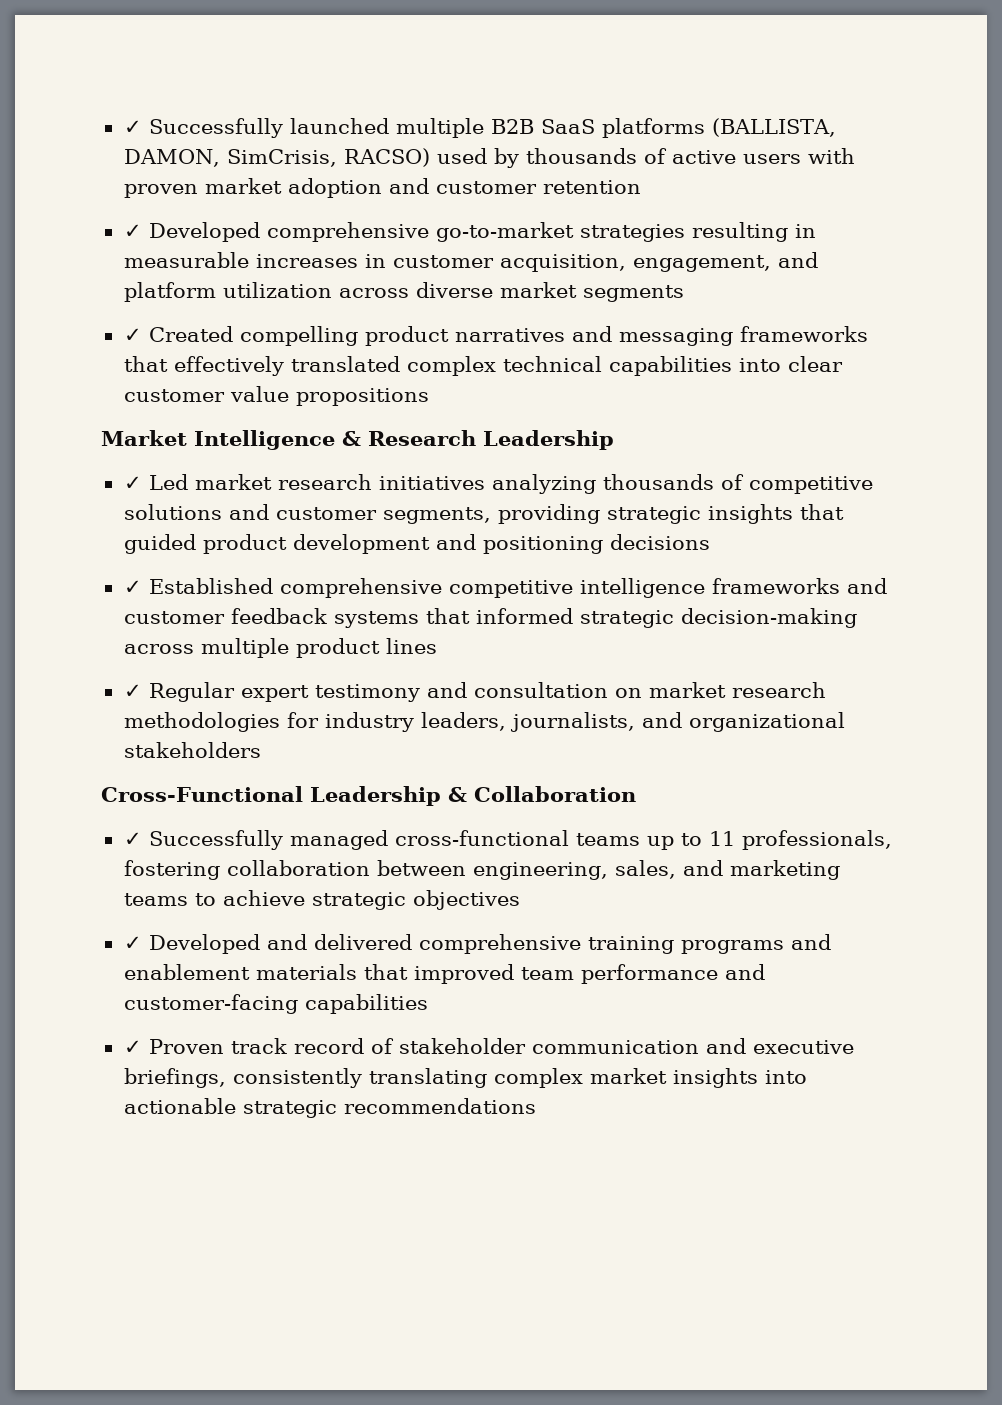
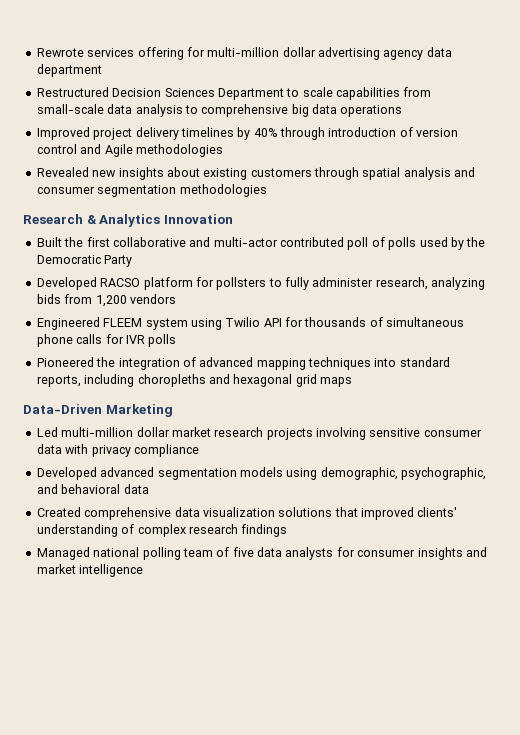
[123,118,836,138] [123,148,855,168] [123,178,641,198] [123,222,816,242] [123,252,818,272] [123,282,684,302] [123,326,868,346] [123,356,843,376] [123,386,429,406] [101,430,614,450] [123,474,873,494] [123,504,844,524] [123,534,710,554] [123,578,887,598] [123,608,857,628] [123,638,437,658] [123,682,826,702] [123,712,845,732] [123,742,261,758] [101,786,636,806] [123,830,892,850] [123,860,840,880] [123,890,520,910] [123,934,831,954] [123,964,765,984] [123,994,428,1014] [123,1038,854,1054] [123,1068,807,1088] [123,1098,536,1118] ✓ Successfully launched multiple B2B SaaS platforms (BALLISTA, DAMON, SimCrisis, RACSO) used by thousands of active users with proven market adoption and customer retention // ✓ Developed comprehensive go-to-market strategies resulting in measurable increases in customer acquisition, engagement, and platform utilization across diverse market segments // ✓ Created compelling product narratives and messaging frameworks that effectively translated complex technical capabilities into clear customer value propositions // Market Intelligence & Research Leadership // ✓ Led market research initiatives analyzing thousands of competitive solutions and customer segments, providing strategic insights that guided product development and positioning decisions // ✓ Established comprehensive competitive intelligence frameworks and customer feedback systems that informed strategic decision-making across multiple product lines // ✓ Regular expert testimony and consultation on market research methodologies for industry leaders, journalists, and organizational stakeholders // Cross-Functional Leadership & Collaboration // ✓ Successfully managed cross-functional teams up to 11 professionals, fostering collaboration between engineering, sales, and marketing teams to achieve strategic objectives // ✓ Developed and delivered comprehensive training programs and enablement materials that improved team performance and customer-facing capabilities // ✓ Proven track record of stakeholder communication and executive briefings, consistently translating complex market insights into actionable strategic recommendations -> [36,47,452,60] [36,64,102,77] [36,87,432,100] [36,104,403,117] [36,127,459,140] [36,144,223,157] [36,167,476,180] [36,184,267,197] [23,214,233,227] [36,237,486,250] [36,255,133,267] [36,277,486,290] [36,294,176,307] [36,317,465,330] [36,334,177,347] [36,357,450,370] [36,374,352,387] [23,404,173,417] [36,427,482,440] [36,444,199,457] [36,467,486,480] [36,484,149,494] [36,507,458,520] [36,524,288,537] [36,547,487,560] [36,564,144,577] Rewrote services offering for multi-million dollar advertising agency data department // Restructured Decision Sciences Department to scale capabilities from small-scale data analysis to comprehensive big data operations // Improved project delivery timelines by 40% through introduction of version control and Agile methodologies // Revealed new insights about existing customers through spatial analysis and consumer segmentation methodologies // Research & Analytics Innovation // Built the first collaborative and multi-actor contributed poll of polls used by the Democratic Party // Developed RACSO platform for pollsters to fully administer research, analyzing bids from 1,200 vendors // Engineered FLEEM system using Twilio API for thousands of simultaneous phone calls for IVR polls // Pioneered the integration of advanced mapping techniques into standard reports, including choropleths and hexagonal grid maps // Data-Driven Marketing // Led multi-million dollar market research projects involving sensitive consumer data with privacy compliance // Developed advanced segmentation models using demographic, psychographic, and behavioral data // Created comprehensive data visualization solutions that improved clients' understanding of complex research findings // Managed national polling team of five data analysts for consumer insights and market intelligence

